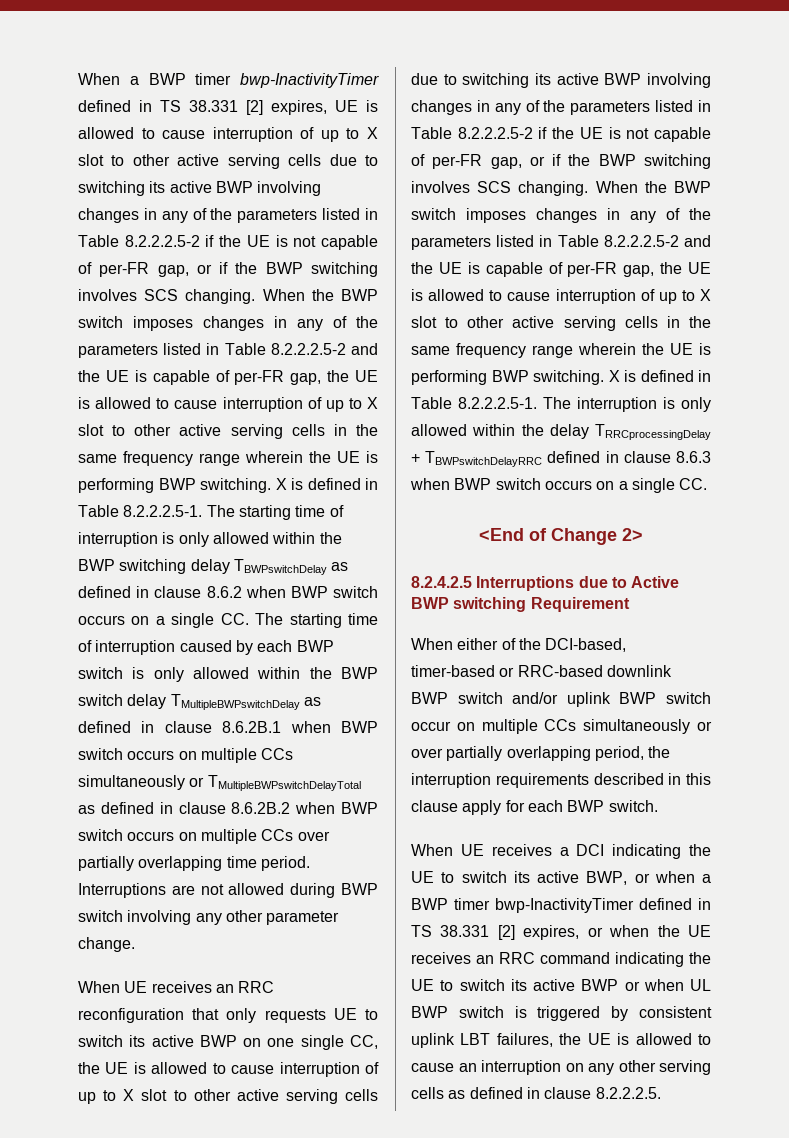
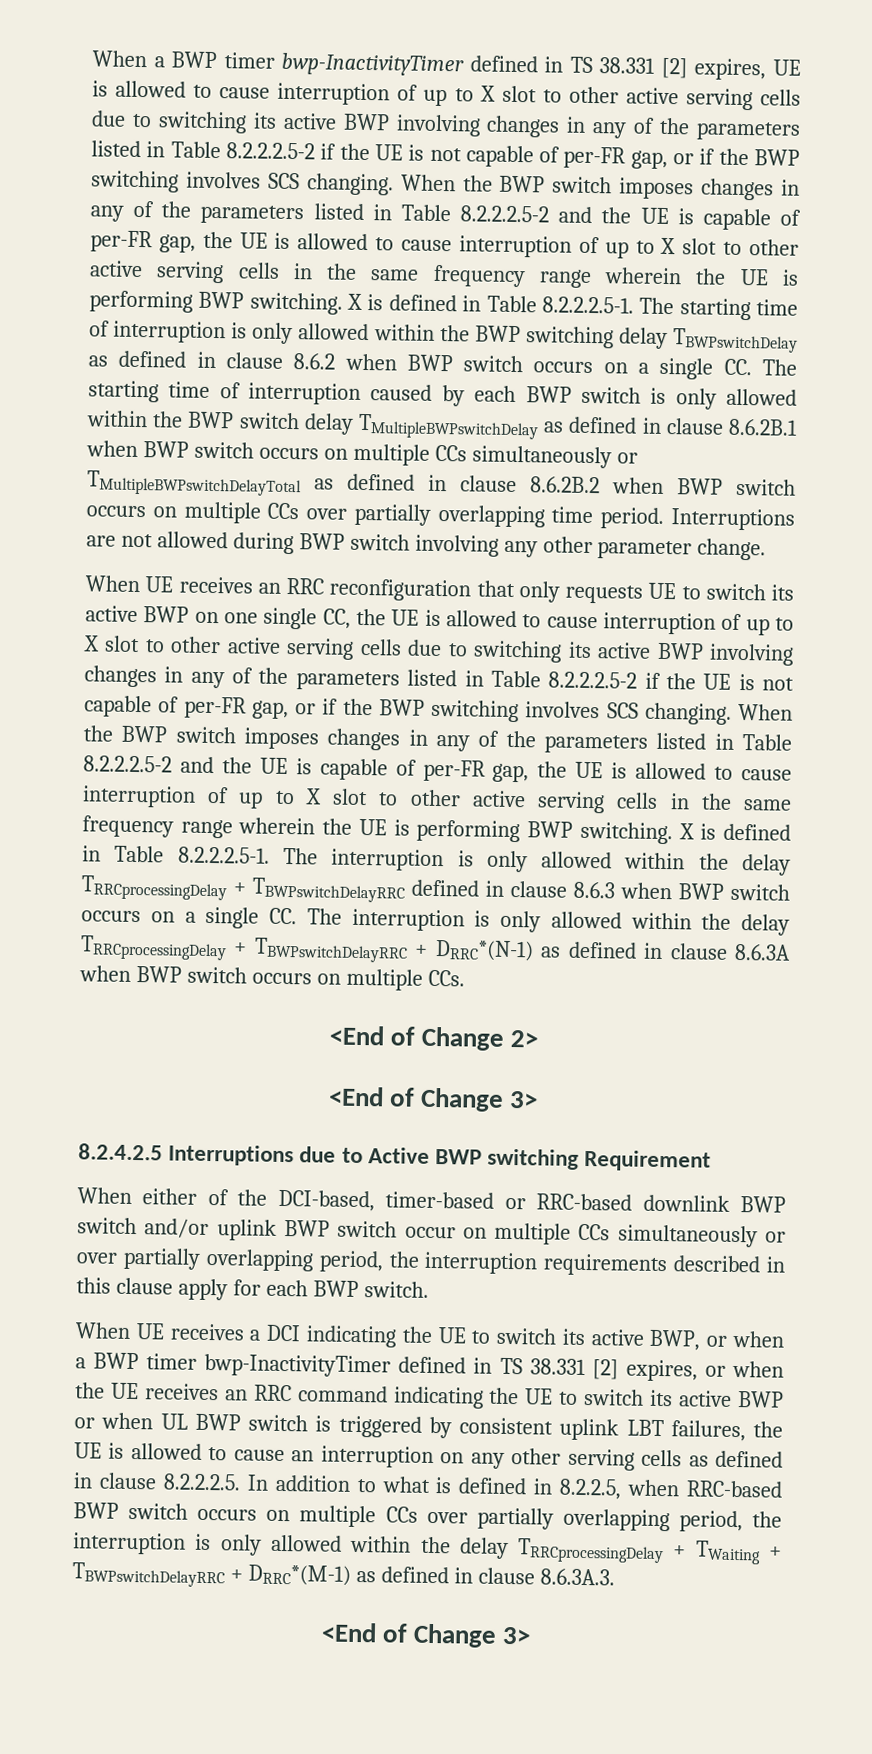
(708, 484) none -> [306,908,790,936] [80,935,792,963] [79,965,465,991] The interruption is only allowed within the delay TRRCprocessingDelay + TBWPswitchDelayRRC + DRRC*(N-1) as defined in clause 8.6.3A when BWP switch occurs on multiple CCs.
(643, 534) none -> [327,1086,539,1112] // <End of Change 3>
(661, 1093) none -> [246,1474,783,1500] [73,1502,783,1533] [72,1532,782,1565] [72,1562,615,1588] [320,1622,532,1648] In addition to what is defined in 8.2.2.5, when RRC-based BWP switch occurs on multiple CCs over partially overlapping period, the interruption is only allowed within the delay TRRCprocessingDelay + TWaiting + TBWPswitchDelayRRC + DRRC*(M-1) as defined in clause 8.6.3A.3. // <End of Change 3>

